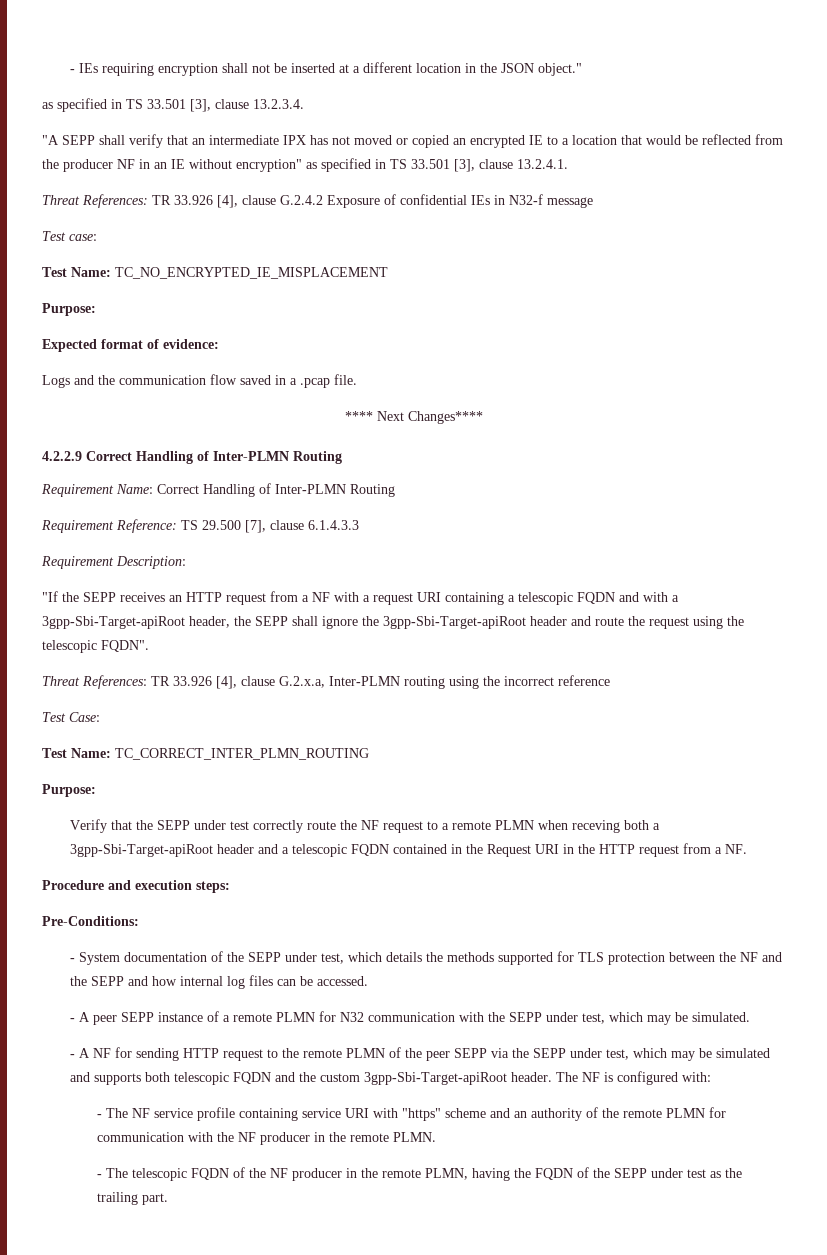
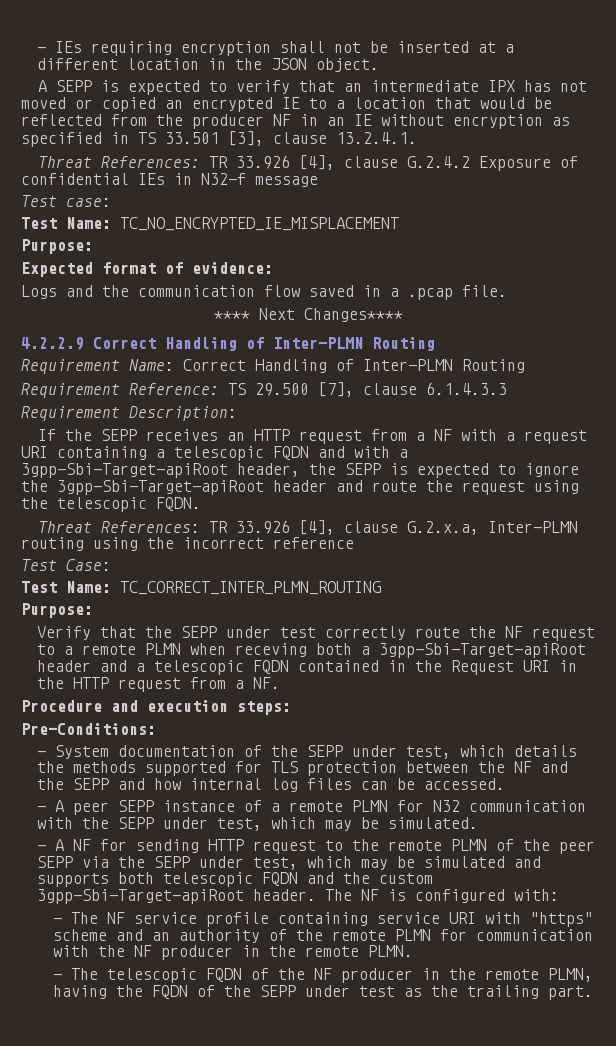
[537,63,582,76] [42,98,304,112] [42,135,125,145] object." // as specified in TS 33.501 [3], clause 13.2.3.4. // "A SEPP shall -> [315,58,379,72] [38,80,228,95] object. // A SEPP is expected to
[236,159,302,172] encryption" -> [453,114,543,129] encryption
[42,591,58,602] "If -> [38,429,57,441] If
[292,616,318,626] shall -> [390,463,516,478] is expected to
[101,640,149,652] FQDN". -> [156,497,201,511] FQDN.

